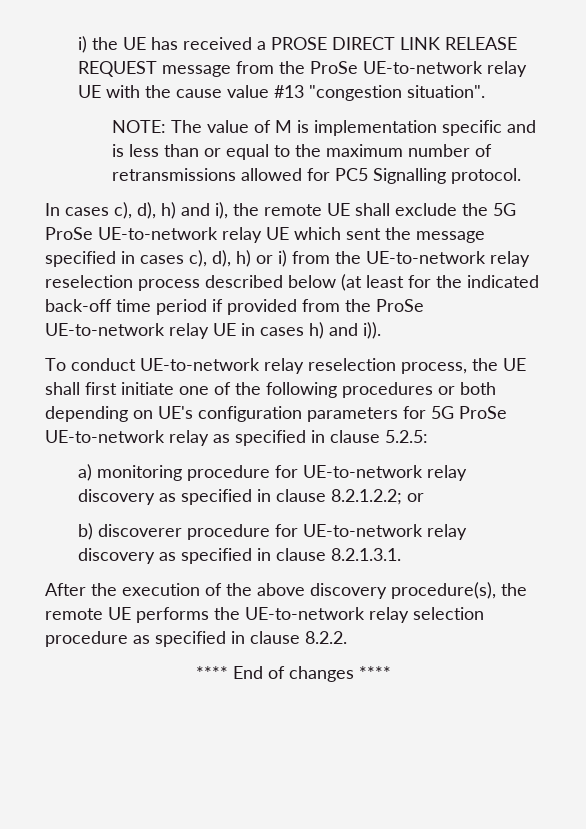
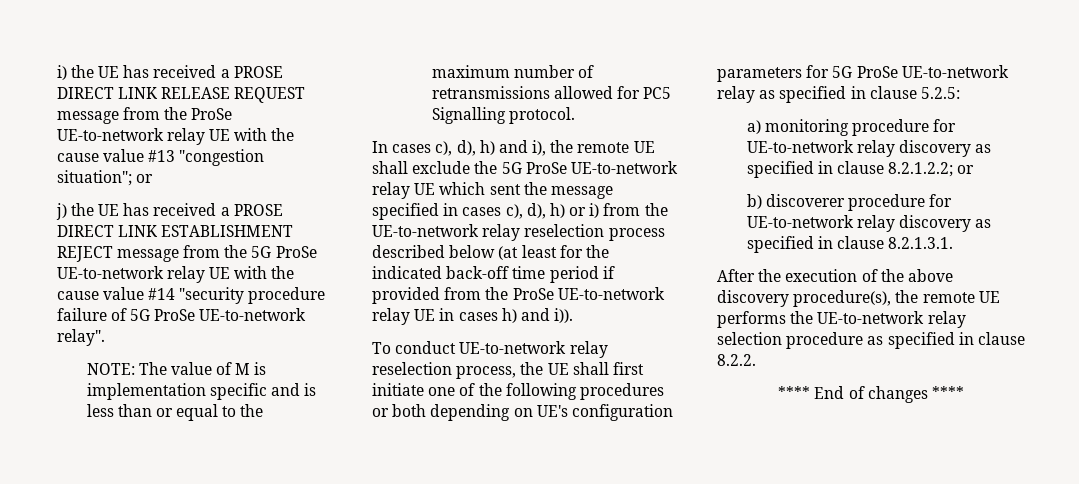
[407,85,486,98] situation". -> [56,170,153,186] [55,203,283,220] [56,225,294,237] [56,245,317,262] [56,266,295,283] [56,287,326,304] [56,308,307,321] [56,329,105,346] situation"; or // j) the UE has received a PROSE DIRECT LINK ESTABLISHMENT REJECT message from the 5G ProSe UE-to-network relay UE with the cause value #14 "security procedure failure of 5G ProSe UE-to-network relay".

